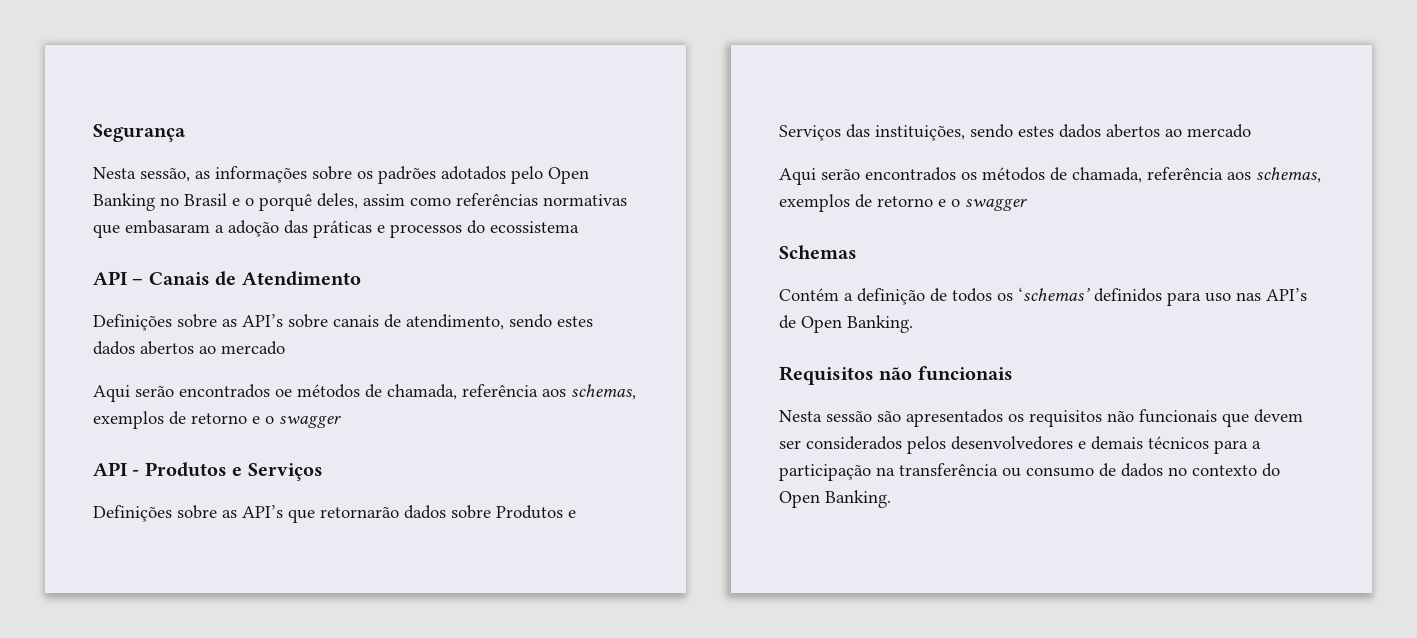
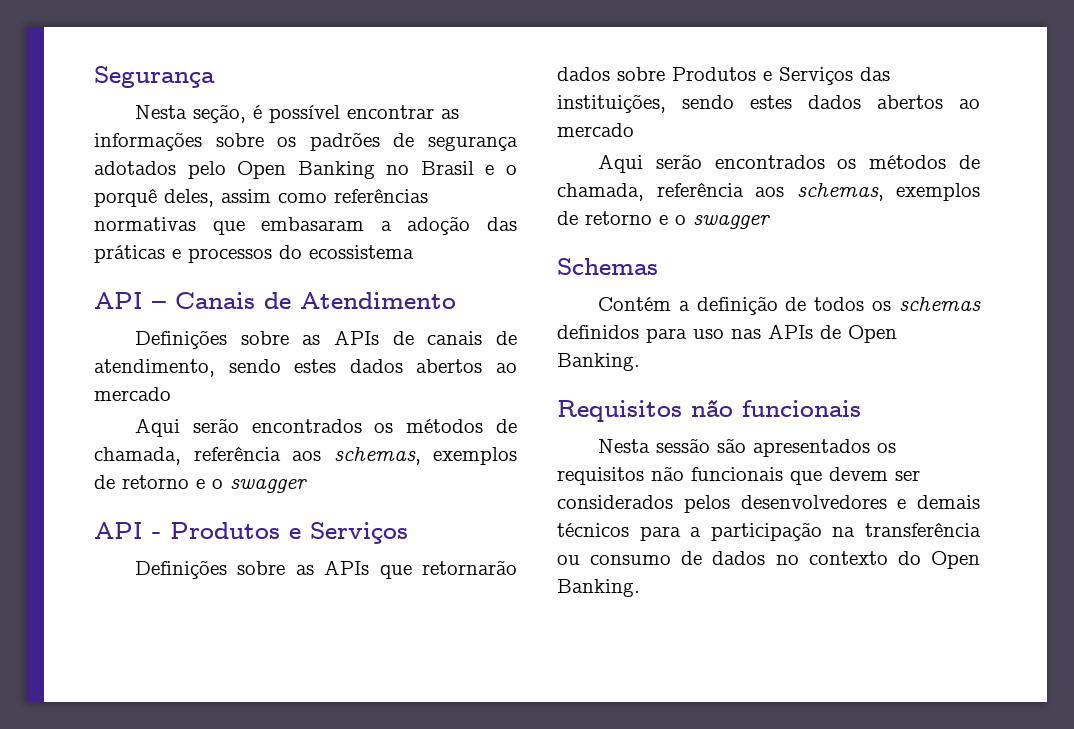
[140,167,190,182] sessão, -> [192,104,434,123] seção, é possível encontrar
(436, 175) none -> [393,133,518,151] de segurança
[242,314,328,328] API’s sobre -> [333,330,414,345] APIs de
[275,389,292,397] oe -> [374,423,394,433] os
[242,505,283,518] API’s -> [324,560,370,575] APIs
[1018,287,1090,301] ‘schemas’ -> [899,297,981,311] schemas
[1266,288,1307,301] API’s -> [768,324,813,339] APIs

